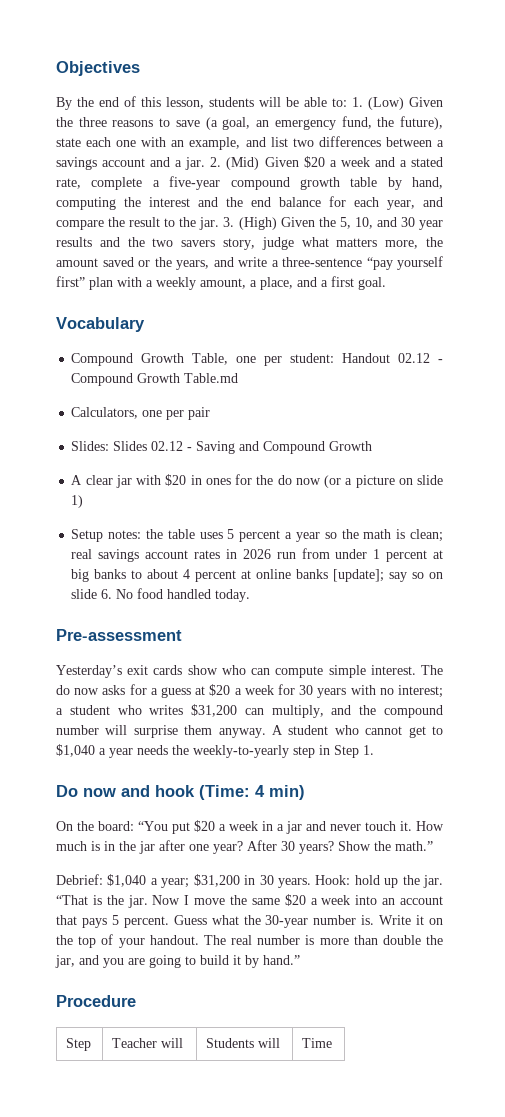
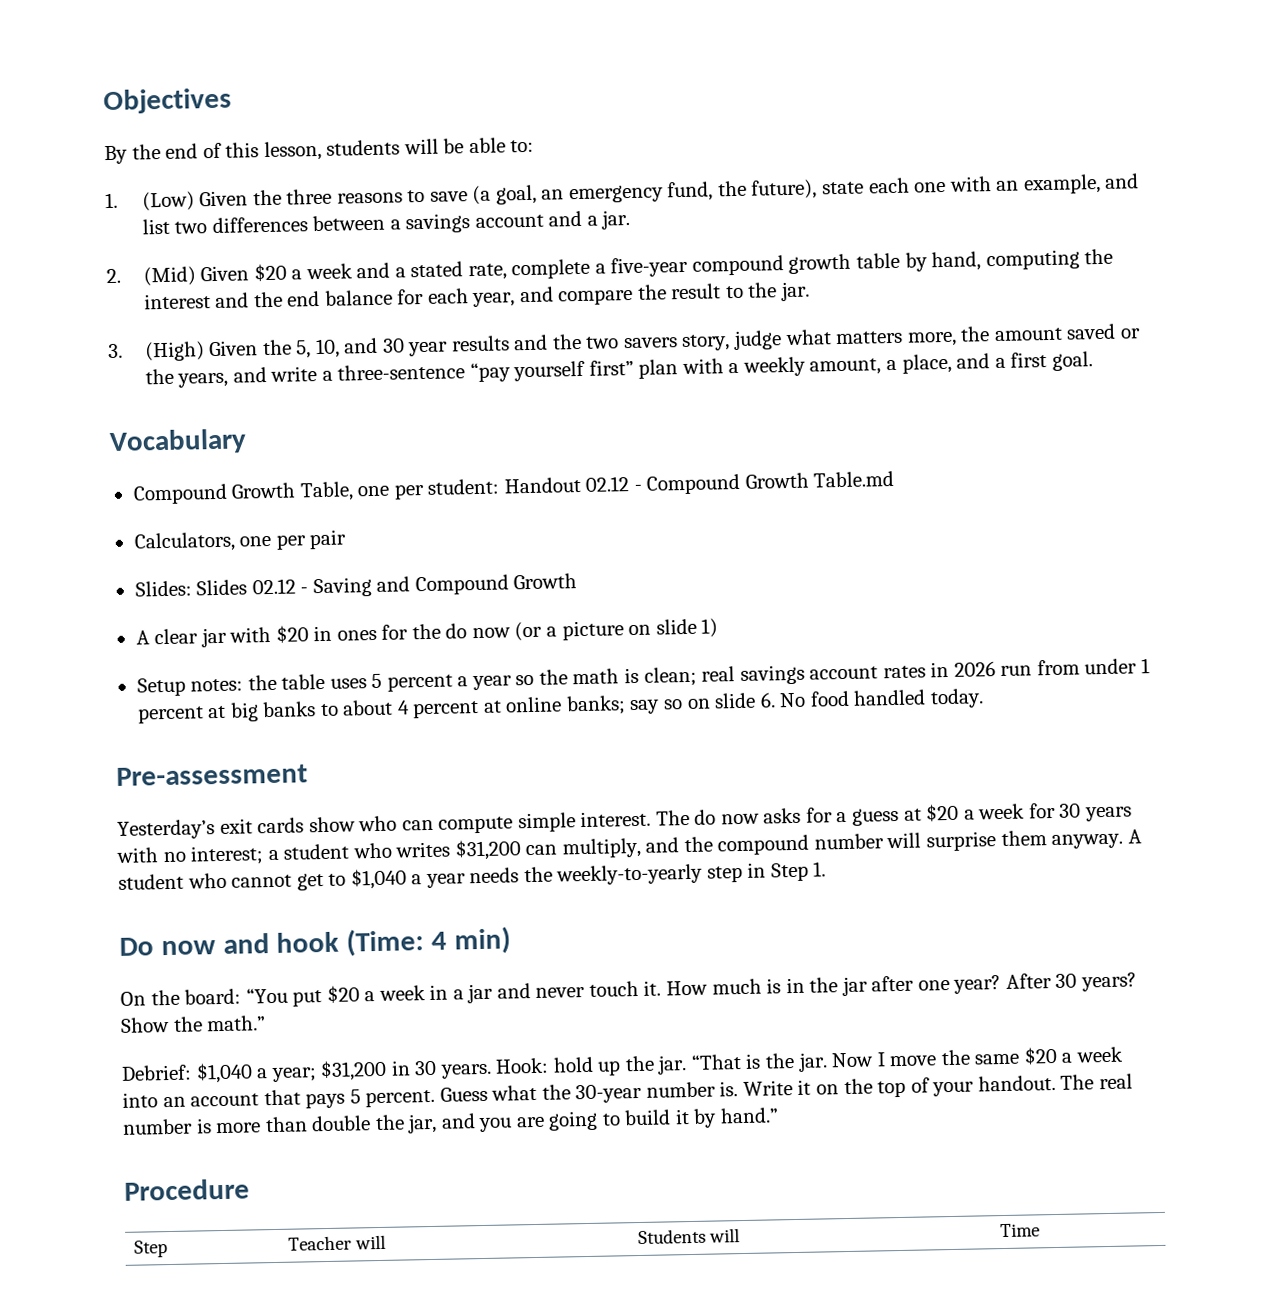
(347, 102) none -> (535, 146) //
(206, 163) none -> (631, 219) //
(220, 223) none -> (811, 291) //
[296,569,385,582] banks [update]; -> [565,695,626,716] banks;

